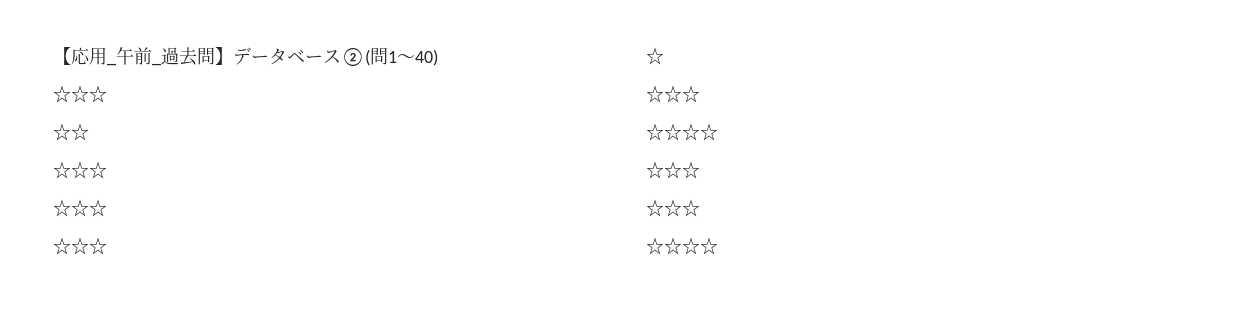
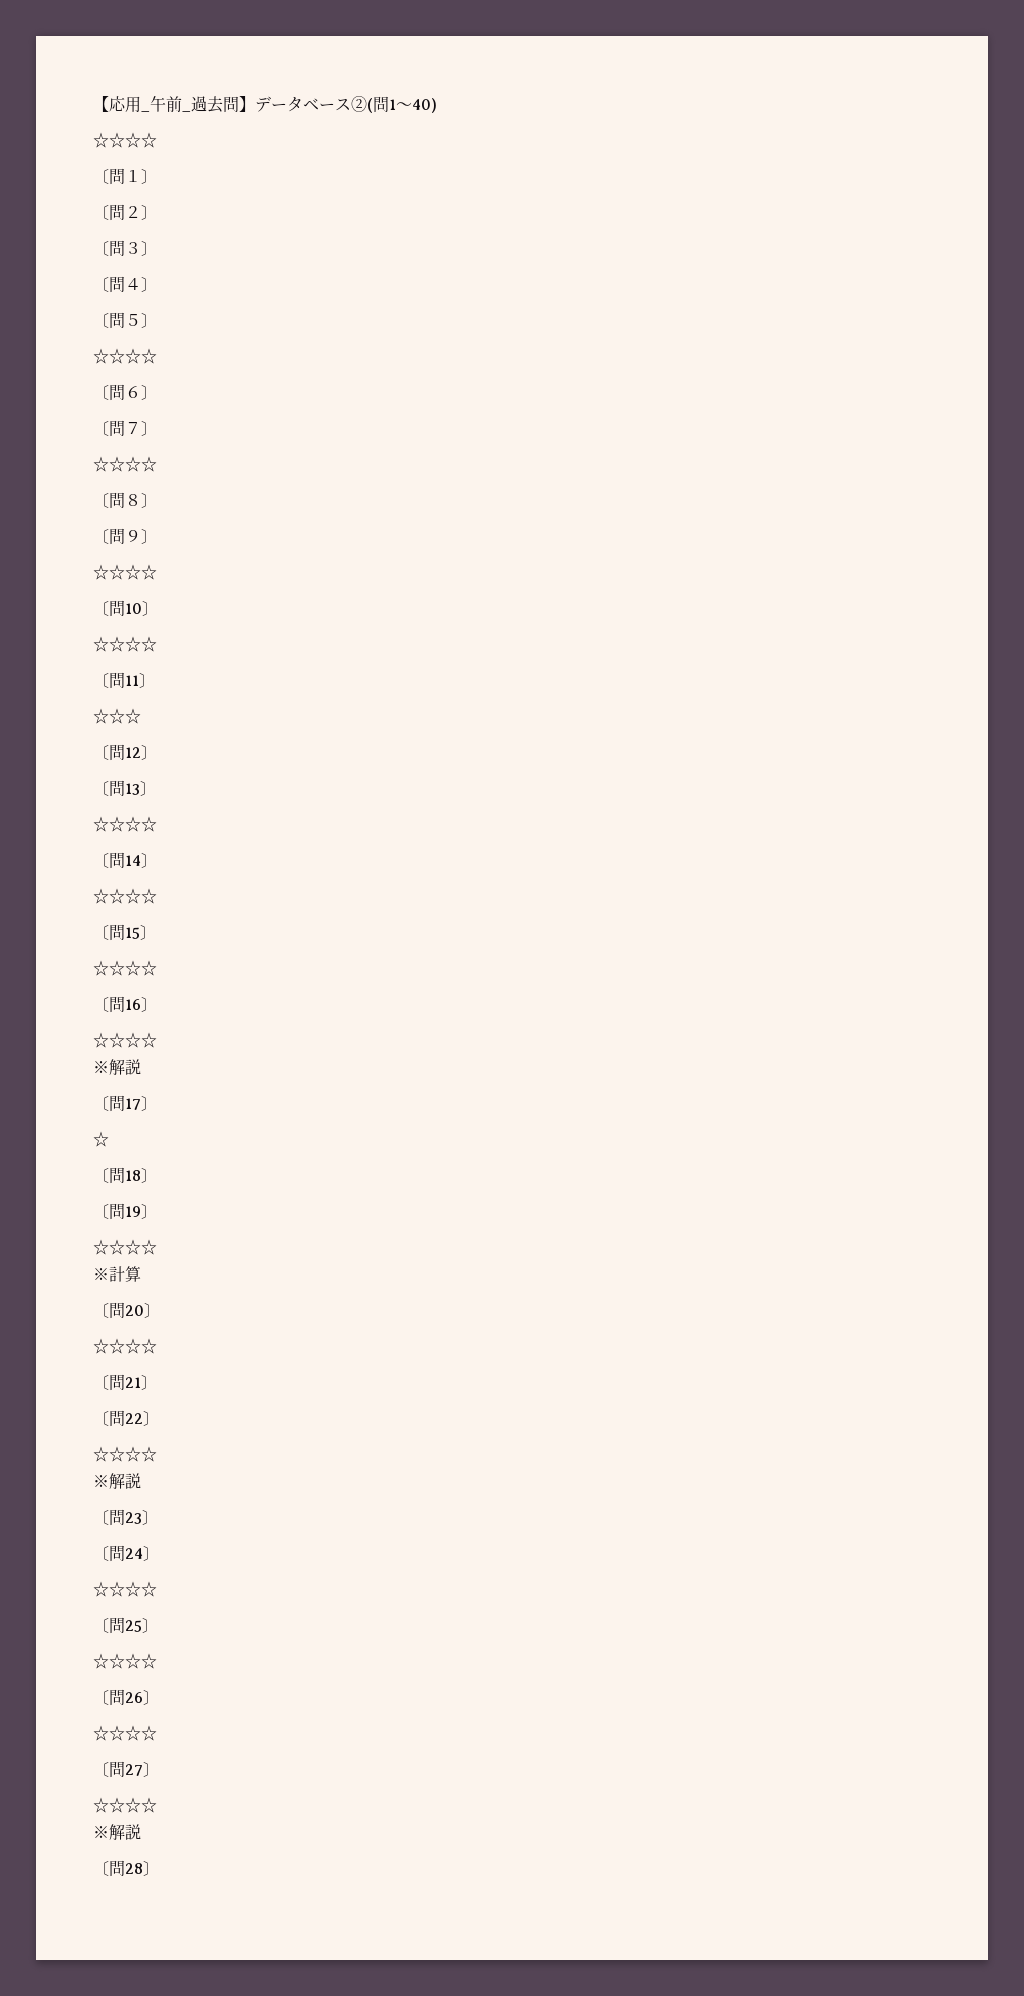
[53,85,107,103] [53,123,89,141] [53,161,107,179] [53,199,107,217] [53,237,107,255] [646,47,664,65] [646,85,700,103] [646,123,718,141] [646,161,700,179] [646,199,700,217] [646,237,718,255] ☆☆☆ // ☆☆ // ☆☆☆ // ☆☆☆ // ☆☆☆ // ☆ // ☆☆☆ // ☆☆☆☆ // ☆☆☆ // ☆☆☆ // ☆☆☆☆ -> [93,132,157,148] [93,168,157,185] [93,204,157,221] [93,240,157,257] [93,276,157,293] [93,312,157,329] [93,348,157,364] [93,384,157,401] [93,420,157,437] [93,456,157,472] [93,492,157,509] [93,528,157,545] [93,564,157,580] [93,600,158,617] [93,636,157,652] [93,672,155,689] [93,708,141,724] [93,744,157,761] [93,780,156,797] [93,816,157,832] [93,852,157,869] [93,888,157,904] [93,924,156,941] [93,960,157,976] [93,996,157,1013] [93,1032,157,1048] [93,1059,141,1075] [93,1095,157,1112] [93,1131,109,1147] [93,1167,157,1184] [93,1203,157,1220] [93,1239,157,1255] [93,1266,141,1282] [93,1302,160,1319] [93,1338,157,1354] [93,1374,157,1391] [93,1410,159,1427] [93,1446,157,1462] [93,1473,141,1489] [93,1509,158,1526] [93,1545,159,1562] [93,1581,157,1597] [93,1617,158,1634] [93,1653,157,1669] [93,1689,159,1706] [93,1725,157,1741] [93,1761,159,1778] [93,1797,157,1813] [93,1824,141,1840] [93,1860,159,1877] ☆☆☆☆ // 〔問１〕 // 〔問２〕 // 〔問３〕 // 〔問４〕 // 〔問５〕 // ☆☆☆☆ // 〔問６〕 // 〔問７〕 // ☆☆☆☆ // 〔問８〕 // 〔問９〕 // ☆☆☆☆ // 〔問10〕 // ☆☆☆☆ // 〔問11〕 // ☆☆☆ // 〔問12〕 // 〔問13〕 // ☆☆☆☆ // 〔問14〕 // ☆☆☆☆ // 〔問15〕 // ☆☆☆☆ // 〔問16〕 // ☆☆☆☆ // ※解説 // 〔問17〕 // ☆ // 〔問18〕 // 〔問19〕 // ☆☆☆☆ // ※計算 // 〔問20〕 // ☆☆☆☆ // 〔問21〕 // 〔問22〕 // ☆☆☆☆ // ※解説 // 〔問23〕 // 〔問24〕 // ☆☆☆☆ // 〔問25〕 // ☆☆☆☆ // 〔問26〕 // ☆☆☆☆ // 〔問27〕 // ☆☆☆☆ // ※解説 // 〔問28〕

